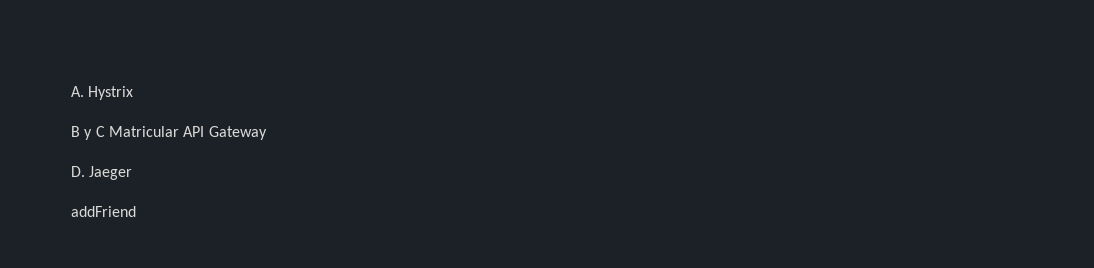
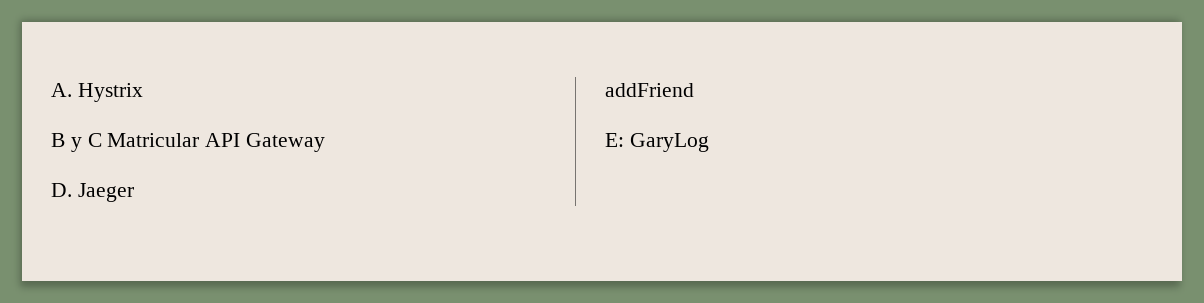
(136, 211) none -> [605,133,709,152] // E: GaryLog

